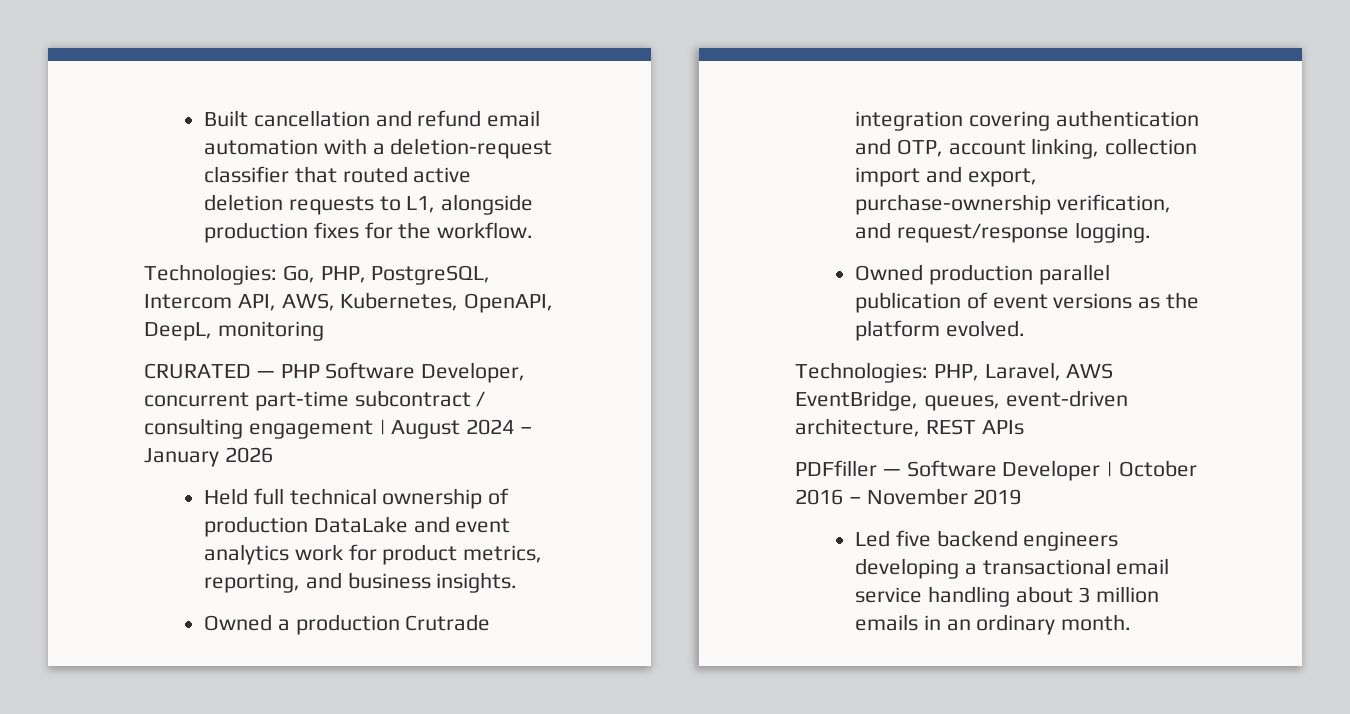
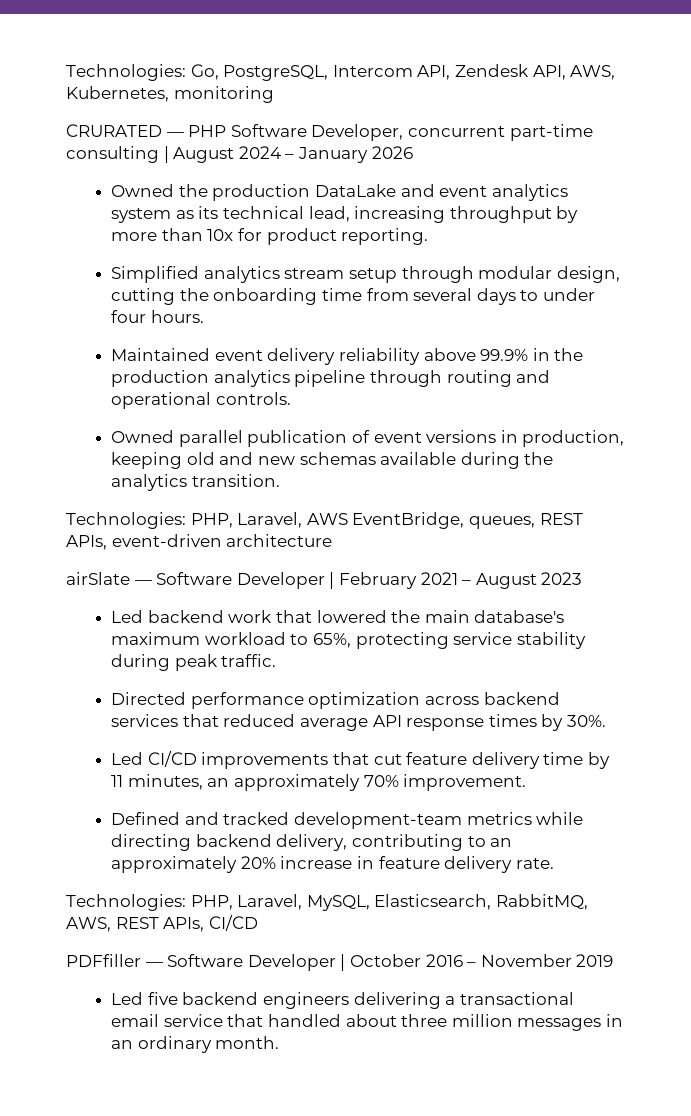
[204,110,541,127] [204,138,553,159] [204,166,472,183] [204,194,534,215] [204,222,534,243] Built cancellation and refund email automation with a deletion-request classifier that routed active deletion requests to L1, alongside production fixes for the workflow. // -> (66, 72) none
[320,266,366,283] PHP, -> (219, 72) none
[281,292,554,313] [144,322,212,341] AWS, Kubernetes, OpenAPI, DeepL, -> [454,64,616,80] [66,86,169,102] Zendesk API, AWS, Kubernetes,
[354,390,486,407] [144,418,373,439] subcontract / consulting engagement -> [66,146,159,163] consulting
[204,488,510,509] Held full technical ownership of -> [111,184,208,197] Owned the
[294,544,543,565] [204,572,518,593] [204,614,491,635] [855,110,1199,131] [855,138,1198,159] [855,166,1037,187] [855,194,1171,215] [855,222,1151,243] [855,264,1033,285] work for product metrics, reporting, and business insights. // Owned a production Crutrade integration covering authentication and OTP, account linking, collection import and export, purchase-ownership verification, and request/response logging. // Owned production -> [111,206,579,223] [111,228,429,245] [111,266,620,283] [111,288,595,305] [111,310,204,323] [111,348,584,365] [111,370,551,387] [111,392,291,409] [111,430,175,443] system as its technical lead, increasing throughput by more than 10x for product reporting. // Simplified analytics stream setup through modular design, cutting the onboarding time from several days to under four hours. // Maintained event delivery reliability above 99.9% in the production analytics pipeline through routing and operational controls. // Owned
[1138,292,1200,309] [855,320,1025,341] as the platform evolved. -> [500,430,625,447] [111,452,554,469] [111,474,280,491] in production, keeping old and new schemas available during the analytics transition.
[1005,390,1128,407] [795,418,1024,437] event-driven architecture, REST APIs -> [539,513,583,525] [66,534,333,550] [66,572,583,589] [111,610,565,623] [111,632,586,649] [111,654,277,671] [111,692,560,709] [111,714,606,731] [111,751,610,769] [111,774,527,791] [111,812,584,829] [111,834,513,851] [111,856,554,873] [66,894,588,911] [66,915,258,932] REST APIs, event-driven architecture // airSlate — Software Developer | February 2021 – August 2023 // Led backend work that lowered the main database's maximum workload to 65%, protecting service stability during peak traffic. // Directed performance optimization across backend services that reduced average API response times by 30%. // Led CI/CD improvements that cut feature delivery time by 11 minutes, an approximately 70% improvement. // Defined and tracked development-team metrics while directing backend delivery, contributing to an approximately 20% increase in feature delivery rate. // Technologies: PHP, Laravel, MySQL, Elasticsearch, RabbitMQ, AWS, REST APIs, CI/CD
[855,558,960,579] developing -> [353,992,441,1009] delivering
[927,586,1160,607] [855,614,919,631] handling about 3 million emails -> [227,1014,602,1031] that handled about three million messages

